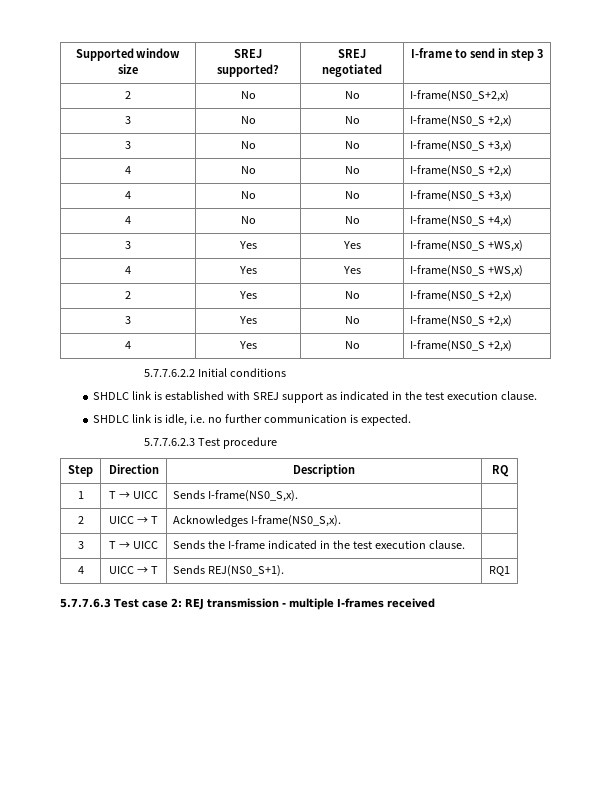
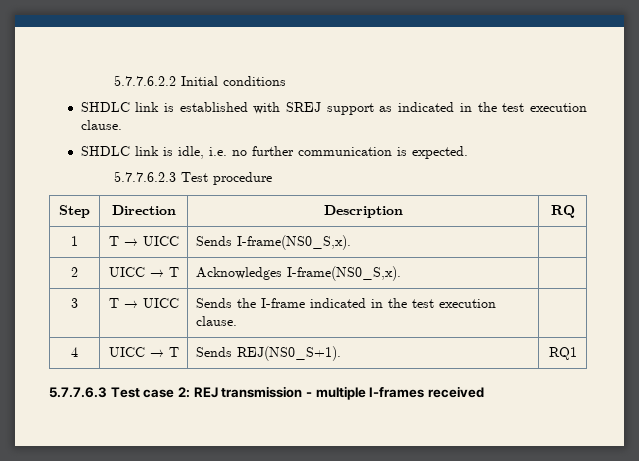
[75,48,181,61] [118,64,138,74] [234,49,262,58] [217,64,279,77] [338,49,366,58] [322,64,382,77] [411,48,543,61] [125,91,131,99] [240,91,256,99] [344,91,360,99] [410,90,510,102] [125,116,131,124] [240,116,256,124] [344,116,360,124] [410,115,513,127] [125,141,131,149] [240,141,256,149] [344,141,360,149] [410,140,513,152] [125,166,131,174] [240,166,256,174] [344,166,360,174] [410,165,513,177] [125,191,131,199] [240,191,256,199] [344,191,360,199] [410,190,513,202] [125,216,131,224] [240,216,256,224] [344,216,360,224] [410,215,513,227] [125,241,131,249] [238,241,257,249] [342,241,361,249] [410,240,524,252] [125,266,131,274] [238,266,257,274] [342,266,361,274] [410,265,524,277] [125,291,131,299] [238,291,257,299] [344,291,360,299] [410,290,513,302] [125,316,131,324] [238,316,257,324] [344,316,360,324] [410,315,513,327] [125,341,131,349] [238,341,257,349] [344,341,360,349] [410,340,513,352] Supported window size | SREJ supported? | SREJ negotiated | I-frame to send in step 3 // 2 | No | No | I-frame(NS0_S+2,x) // 3 | No | No | I-frame(NS0_S +2,x) // 3 | No | No | I-frame(NS0_S +3,x) // 4 | No | No | I-frame(NS0_S +2,x) // 4 | No | No | I-frame(NS0_S +3,x) // 4 | No | No | I-frame(NS0_S +4,x) // 3 | Yes | Yes | I-frame(NS0_S +WS,x) // 4 | Yes | Yes | I-frame(NS0_S +WS,x) // 2 | Yes | No | I-frame(NS0_S +2,x) // 3 | Yes | No | I-frame(NS0_S +2,x) // 4 | Yes | No | I-frame(NS0_S +2,x) // -> (113, 80) none

